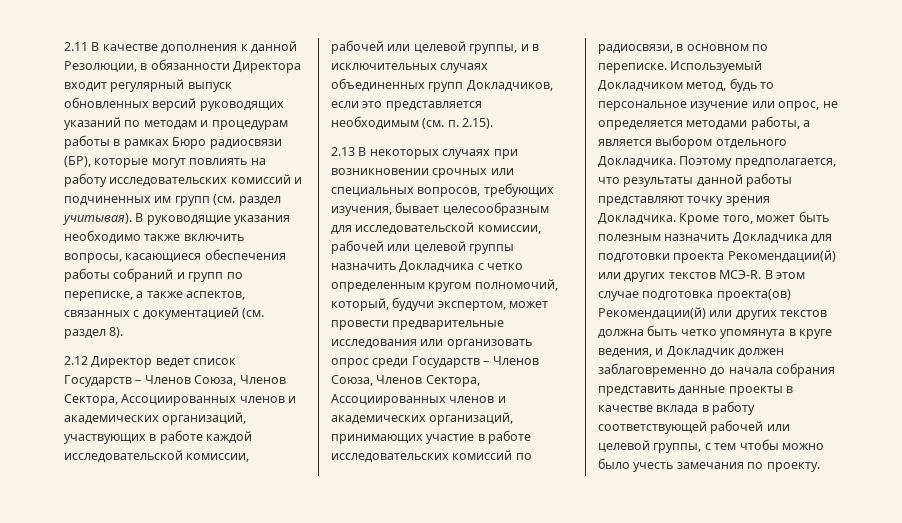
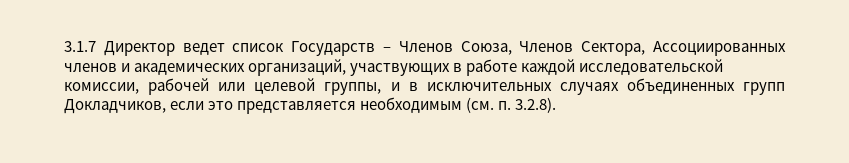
[64,41,297,54] [64,59,302,73] [64,79,232,92] [64,97,284,111] [64,117,288,130] [64,135,282,149] [64,156,266,168] [64,173,303,187] [64,194,281,206] [62,213,291,225] [64,230,244,244] [64,249,286,263] [64,268,243,282] [64,291,246,301] [64,307,265,320] [64,327,124,339] [64,356,88,365] 2.11 В качестве дополнения к данной Резолюции, в обязанности Директора входит регулярный выпуск обновленных версий руководящих указаний по методам и процедурам работы в рамках Бюро радиосвязи (БР), которые могут повлиять на работу исследовательских комиссий и подчиненных им групп (см. раздел учитывая). В руководящие указания необходимо также включить вопросы, касающиеся обеспечения работы собраний и групп по переписке, а также аспектов, связанных с документацией (см. раздел 8). // 2.12 -> [64,41,96,52] 3.1.7
[462,118,494,129] [331,147,518,159] [331,168,514,178] [331,183,554,197] [331,202,549,216] [331,222,541,235] [331,240,515,254] [331,261,524,273] [331,279,558,292] [331,297,549,311] [331,320,505,330] [331,339,532,349] [331,356,539,368] [331,375,480,387] [331,394,506,406] [331,412,514,425] [331,430,532,444] [331,450,532,463] [598,44,769,54] [598,60,763,73] [598,78,775,92] [598,101,838,111] [598,116,811,130] [598,135,787,149] [598,156,836,168] [598,173,793,187] [598,196,770,206] [598,211,829,225] [598,232,833,244] [598,250,836,263] [598,270,805,282] [598,289,791,301] [598,307,828,320] [598,325,832,339] [598,346,785,358] [598,363,836,377] [598,386,794,396] [598,401,756,415] [598,420,790,434] [598,439,824,453] [598,458,820,472] 2.15). // 2.13 В некоторых случаях при возникновении срочных или специальных вопросов, требующих изучения, бывает целесообразным для исследовательской комиссии, рабочей или целевой группы назначить Докладчика с четко определенным кругом полномочий, который, будучи экспертом, может провести предварительные исследования или организовать опрос среди Государств – Членов Союза, Членов Сектора, Ассоциированных членов и академических организаций, принимающих участие в работе исследовательских комиссий по радиосвязи, в основном по переписке. Используемый Докладчиком метод, будь то персональное изучение или опрос, не определяется методами работы, а является выбором отдельного Докладчика. Поэтому предполагается, что результаты данной работы представляют точку зрения Докладчика. Кроме того, может быть полезным назначить Докладчика для подготовки проекта Рекомендации(й) или других текстов МСЭ-R. В этом случае подготовка проекта(ов) Рекомендации(й) или других текстов должна быть четко упомянута в круге ведения, и Докладчик должен заблаговременно до начала собрания представить данные проекты в качестве вклада в работу соответствующей рабочей или целевой группы, с тем чтобы можно было учесть замечания по проекту. -> [515,97,557,113] 3.2.8).

